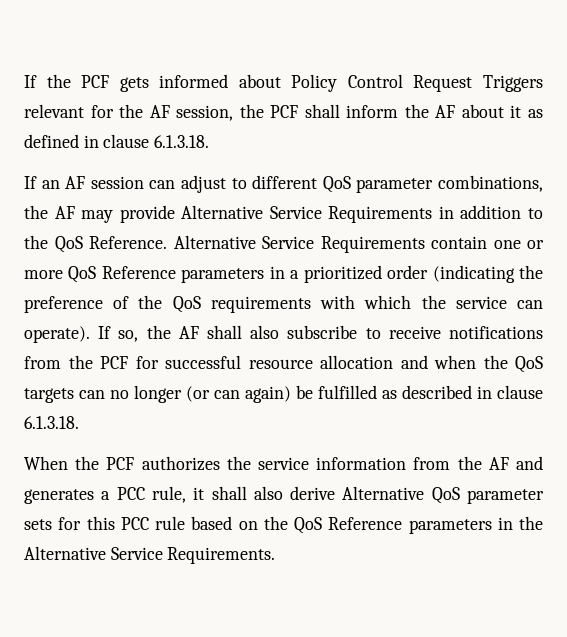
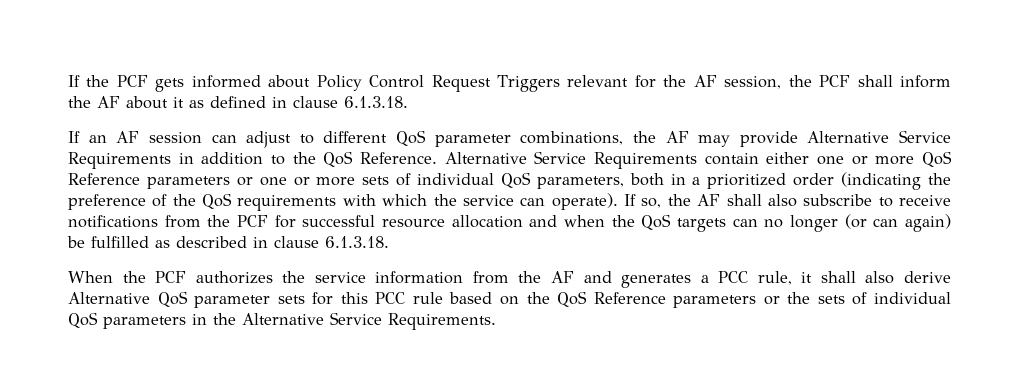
(487, 242) none -> [766,152,810,164] either
(265, 275) none -> [236,172,664,189] or one or more sets of individual QoS parameters, both
(492, 526) none -> [763,292,951,305] [68,312,186,329] or the sets of individual QoS parameters

